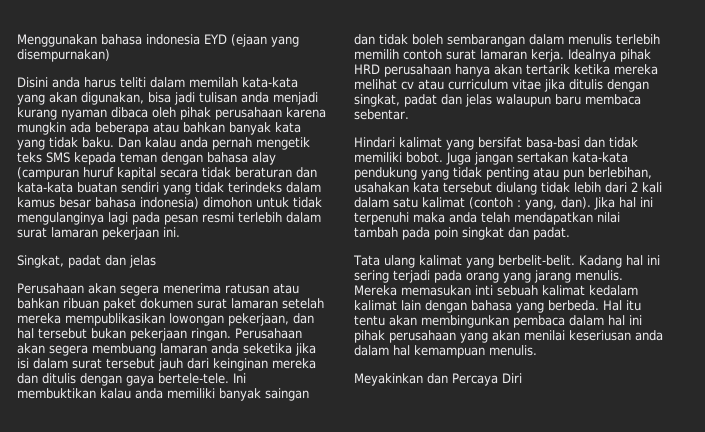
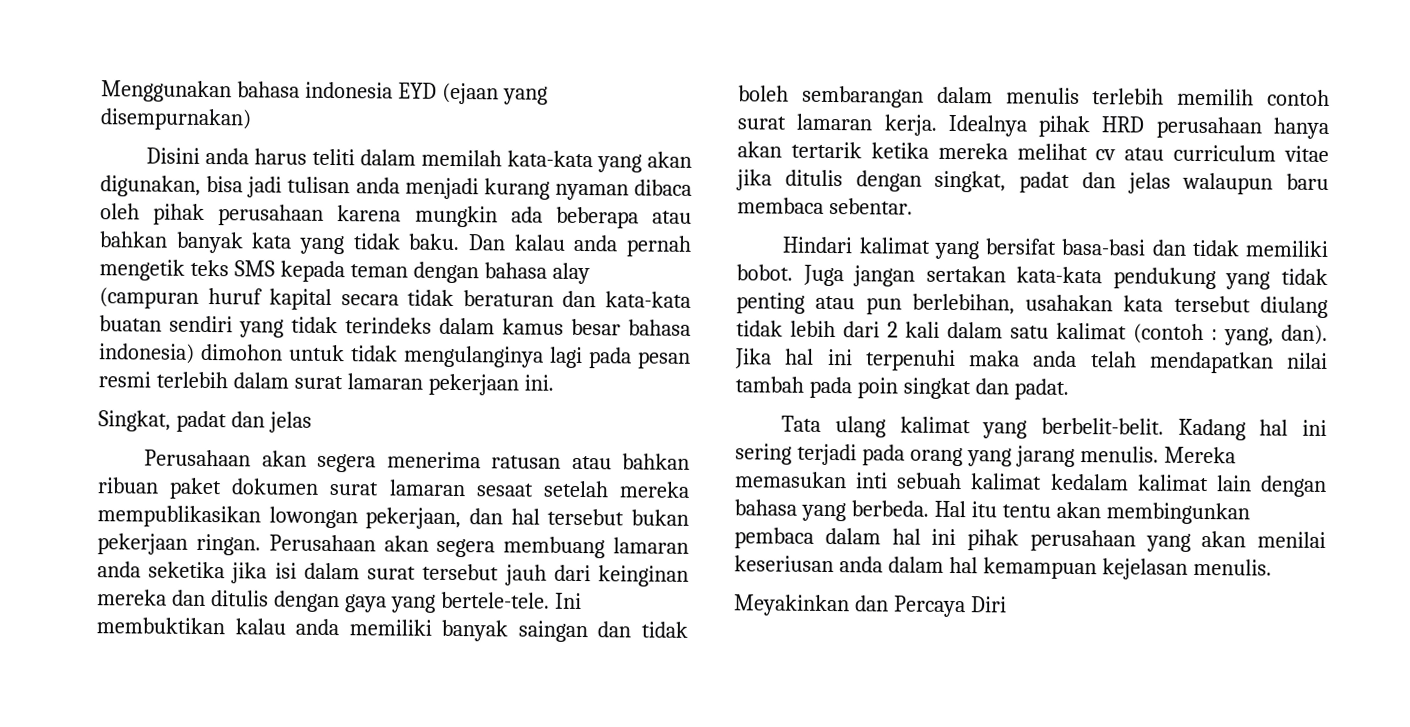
(278, 303) none -> [475,483,534,497] sesaat
(154, 380) none -> [389,594,436,613] yang
(485, 351) none -> [1101,558,1188,580] kejelasan

